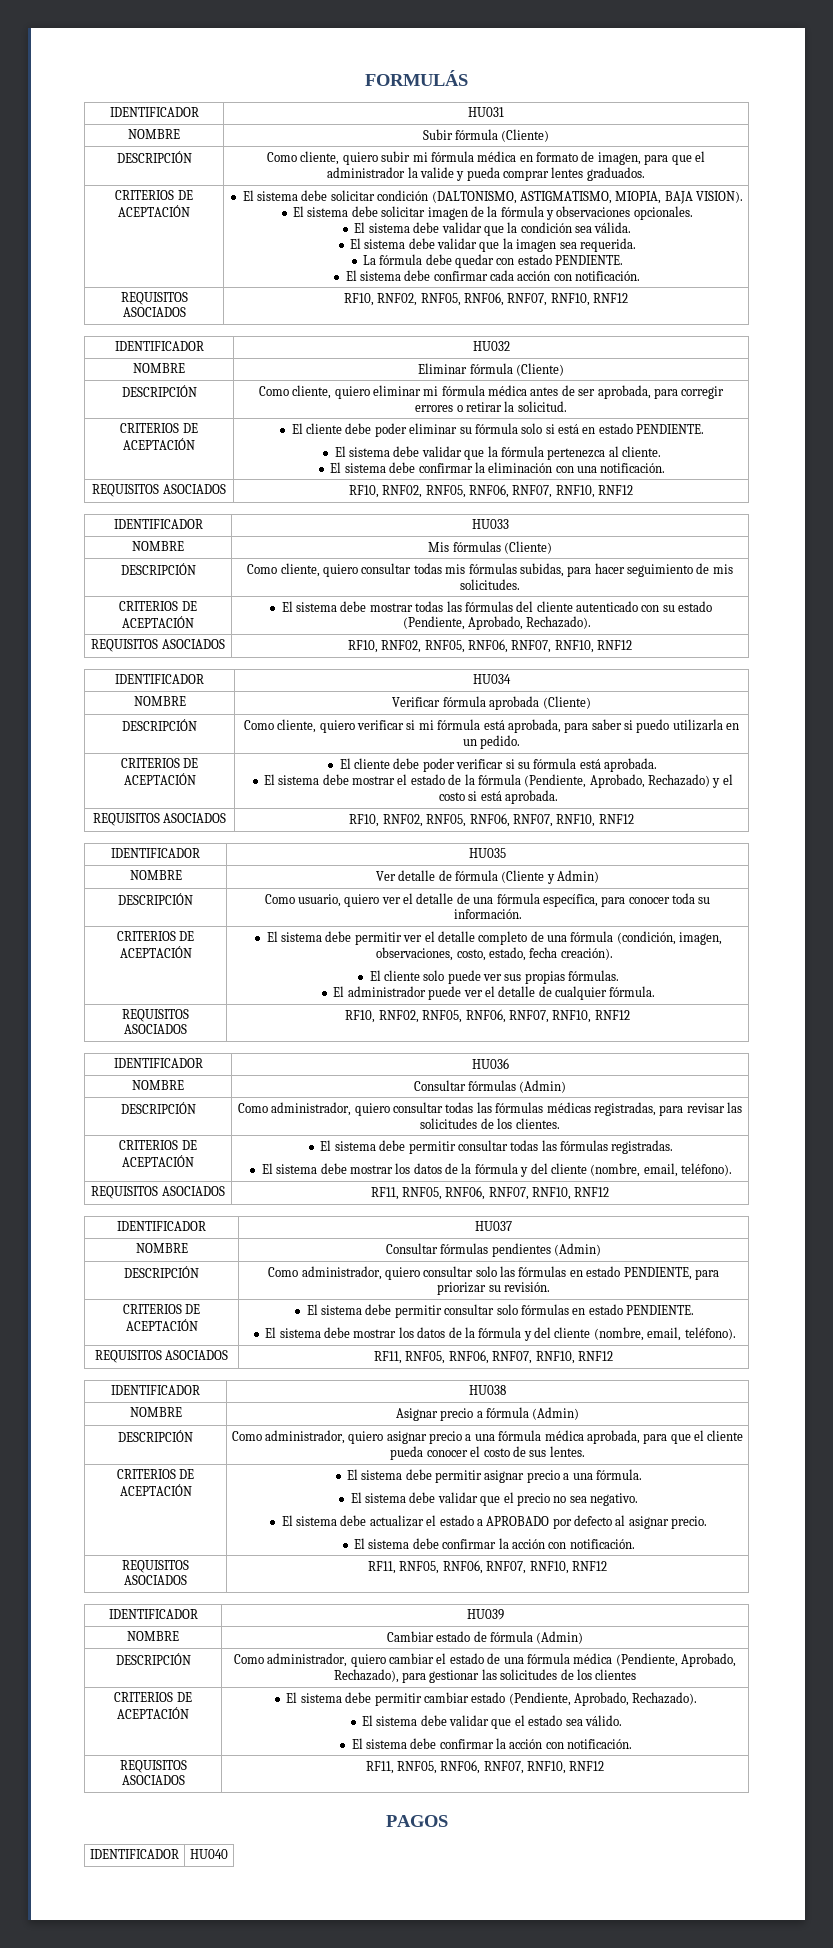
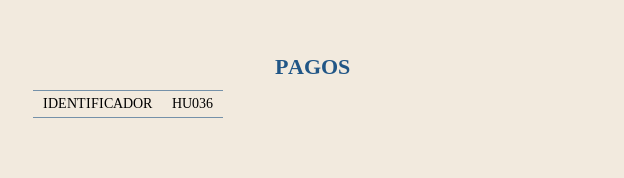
[365,70,468,86] [109,107,199,117] [468,107,504,117] [128,129,180,139] [422,129,550,142] [116,151,192,163] [267,151,705,165] [327,167,645,181] [115,190,193,200] [118,205,190,217] [242,190,744,204] [293,206,693,220] [354,222,632,236] [349,238,636,252] [362,254,623,268] [345,270,641,281] [120,292,188,305] [122,307,186,317] [343,292,629,306] [114,341,204,351] [472,341,510,351] [133,363,185,373] [418,363,564,376] [121,385,197,397] [258,385,725,399] [415,401,567,412] [120,423,198,433] [123,438,195,450] [291,423,705,437] [334,446,662,460] [330,462,666,473] [92,484,226,497] [348,484,634,498] [113,519,203,529] [471,519,509,529] [132,541,184,551] [428,541,552,554] [120,563,196,575] [247,563,733,577] [460,579,520,590] [119,601,197,611] [122,616,194,628] [281,601,713,612] [402,616,592,630] [91,639,225,652] [347,639,633,653] [115,674,204,684] [473,674,511,684] [133,696,186,706] [392,696,591,710] [122,719,197,731] [243,719,740,733] [462,735,521,749] [120,758,199,768] [123,773,196,785] [339,758,658,772] [263,774,733,788] [438,790,558,804] [92,813,227,826] [349,813,634,827] [111,848,200,858] [469,848,506,858] [129,870,182,880] [375,870,600,884] [118,893,193,905] [264,893,711,907] [453,909,522,919] [116,931,195,941] [119,946,192,958] [266,931,723,945] [376,947,613,961] [369,970,620,984] [333,986,656,1000] [122,1009,189,1022] [124,1024,187,1034] [345,1009,630,1023] [113,1058,203,1068] [471,1058,509,1069] [132,1080,184,1090] [413,1080,567,1093] [120,1102,196,1114] [237,1102,743,1116] [420,1118,560,1129] [119,1140,197,1150] [122,1155,194,1167] [320,1140,674,1154] [261,1163,732,1177] [91,1186,225,1199] [370,1186,610,1200] [117,1221,206,1231] [475,1221,512,1231] [135,1243,188,1253] [385,1243,602,1257] [124,1266,199,1278] [268,1266,719,1280] [437,1282,550,1295] [122,1304,201,1314] [125,1319,198,1331] [306,1304,695,1318] [265,1327,736,1341] [94,1350,229,1363] [374,1350,613,1364] [111,1385,200,1395] [469,1385,506,1395] [129,1407,182,1417] [395,1407,580,1421] [118,1430,193,1442] [231,1430,744,1444] [390,1446,585,1460] [116,1469,195,1479] [119,1484,192,1496] [346,1469,642,1483] [350,1492,639,1506] [281,1515,708,1529] [354,1538,635,1549] [122,1560,189,1573] [124,1575,187,1585] [368,1560,607,1574] [108,1609,198,1619] [466,1609,504,1620] [127,1631,179,1641] [386,1631,584,1644] [115,1653,191,1665] [233,1653,737,1667] [333,1669,637,1683] [114,1692,192,1702] [117,1707,189,1719] [286,1692,698,1706] [361,1715,622,1729] [351,1738,633,1749] [119,1760,187,1773] [121,1775,185,1785] [365,1760,605,1774] [385,1815,448,1827] [90,1849,179,1859] [190,1849,228,1859] FORMULÁS // IDENTIFICADOR | HU031 // NOMBRE | Subir fórmula (Cliente) // DESCRIPCIÓN | Como cliente, quiero subir mi fórmula médica en formato de imagen, para que el administrador la valide y pueda comprar lentes graduados. // CRITERIOS DE ACEPTACIÓN | El sistema debe solicitar condición (DALTONISMO, ASTIGMATISMO, MIOPIA, BAJA VISION). // El sistema debe solicitar imagen de la fórmula y observaciones opcionales. // El sistema debe validar que la condición sea válida. // El sistema debe validar que la imagen sea requerida. // La fórmula debe quedar con estado PENDIENTE. // El sistema debe confirmar cada acción con notificación. // REQUISITOS ASOCIADOS | RF10, RNF02, RNF05, RNF06, RNF07, RNF10, RNF12 // IDENTIFICADOR | HU032 // NOMBRE | Eliminar fórmula (Cliente) // DESCRIPCIÓN | Como cliente, quiero eliminar mi fórmula médica antes de ser aprobada, para corregir errores o retirar la solicitud. // CRITERIOS DE ACEPTACIÓN | El cliente debe poder eliminar su fórmula solo si está en estado PENDIENTE. // El sistema debe validar que la fórmula pertenezca al cliente. // El sistema debe confirmar la eliminación con una notificación. // REQUISITOS ASOCIADOS | RF10, RNF02, RNF05, RNF06, RNF07, RNF10, RNF12 // IDENTIFICADOR | HU033 // NOMBRE | Mis fórmulas (Cliente) // DESCRIPCIÓN | Como cliente, quiero consultar todas mis fórmulas subidas, para hacer seguimiento de mis solicitudes. // CRITERIOS DE ACEPTACIÓN | El sistema debe mostrar todas las fórmulas del cliente autenticado con su estado (Pendiente, Aprobado, Rechazado). // REQUISITOS ASOCIADOS | RF10, RNF02, RNF05, RNF06, RNF07, RNF10, RNF12 // IDENTIFICADOR | HU034 // NOMBRE | Verificar fórmula aprobada (Cliente) // DESCRIPCIÓN | Como cliente, quiero verificar si mi fórmula está aprobada, para saber si puedo utilizarla en un pedido. // CRITERIOS DE ACEPTACIÓN | El cliente debe poder verificar si su fórmula está aprobada. // El sistema debe mostrar el estado de la fórmula (Pendiente, Aprobado, Rechazado) y el costo si está aprobada. // REQUISITOS ASOCIADOS | RF10, RNF02, RNF05, RNF06, RNF07, RNF10, RNF12 // IDENTIFICADOR | HU035 // NOMBRE | Ver detalle de fórmula (Cliente y Admin) // DESCRIPCIÓN | Como usuario, quiero ver el detalle de una fórmula específica, para conocer toda su información. // CRITERIOS DE ACEPTACIÓN | El sistema debe permitir ver el detalle completo de una fórmula (condición, imagen, observaciones, costo, estado, fecha creación). // El cliente solo puede ver sus propias fórmulas. // El administrador puede ver el detalle de cualquier fórmula. // REQUISITOS ASOCIADOS | RF10, RNF02, RNF05, RNF06, RNF07, RNF10, RNF12 // IDENTIFICADOR | HU036 // NOMBRE | Consultar fórmulas (Admin) // DESCRIPCIÓN | Como administrador, quiero consultar todas las fórmulas médicas registradas, para revisar las solicitudes de los clientes. // CRITERIOS DE ACEPTACIÓN | El sistema debe permitir consultar todas las fórmulas registradas. // El sistema debe mostrar los datos de la fórmula y del cliente (nombre, email, teléfono). // REQUISITOS ASOCIADOS | RF11, RNF05, RNF06, RNF07, RNF10, RNF12 // IDENTIFICADOR | HU037 // NOMBRE | Consultar fórmulas pendientes (Admin) // DESCRIPCIÓN | Como administrador, quiero consultar solo las fórmulas en estado PENDIENTE, para priorizar su revisión. // CRITERIOS DE ACEPTACIÓN | El sistema debe permitir consultar solo fórmulas en estado PENDIENTE. // El sistema debe mostrar los datos de la fórmula y del cliente (nombre, email, teléfono). // REQUISITOS ASOCIADOS | RF11, RNF05, RNF06, RNF07, RNF10, RNF12 // IDENTIFICADOR | HU038 // NOMBRE | Asignar precio a fórmula (Admin) // DESCRIPCIÓN | Como administrador, quiero asignar precio a una fórmula médica aprobada, para que el cliente pueda conocer el costo de sus lentes. // CRITERIOS DE ACEPTACIÓN | El sistema debe permitir asignar precio a una fórmula. // El sistema debe validar que el precio no sea negativo. // El sistema debe actualizar el estado a APROBADO por defecto al asignar precio. // El sistema debe confirmar la acción con notificación. // REQUISITOS ASOCIADOS | RF11, RNF05, RNF06, RNF07, RNF10, RNF12 // IDENTIFICADOR | HU039 // NOMBRE | Cambiar estado de fórmula (Admin) // DESCRIPCIÓN | Como administrador, quiero cambiar el estado de una fórmula médica (Pendiente, Aprobado, Rechazado), para gestionar las solicitudes de los clientes // CRITERIOS DE ACEPTACIÓN | El sistema debe permitir cambiar estado (Pendiente, Aprobado, Rechazado). // El sistema debe validar que el estado sea válido. // El sistema debe confirmar la acción con notificación. // REQUISITOS ASOCIADOS | RF11, RNF05, RNF06, RNF07, RNF10, RNF12 // PAGOS // IDENTIFICADOR | HU040 -> [274,60,350,74] [43,98,153,108] [171,98,213,108] PAGOS // IDENTIFICADOR | HU036

